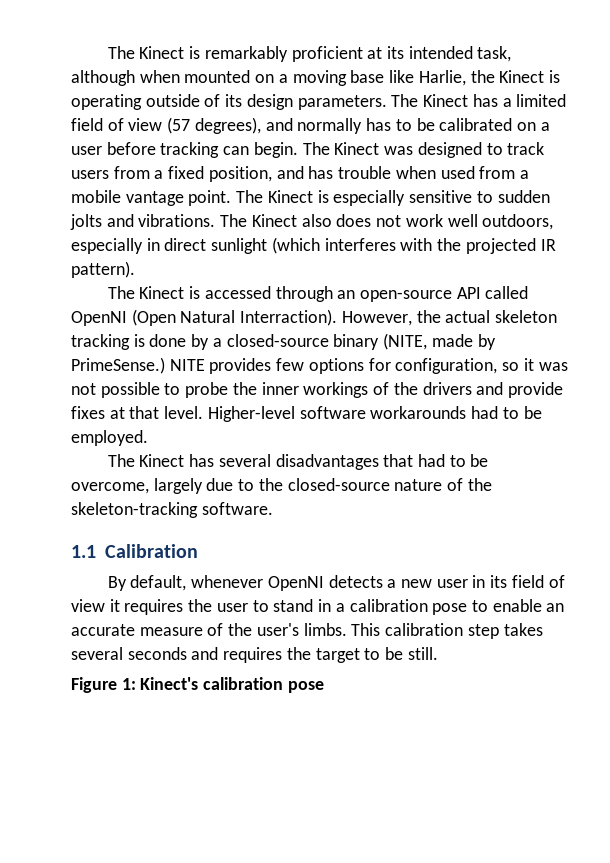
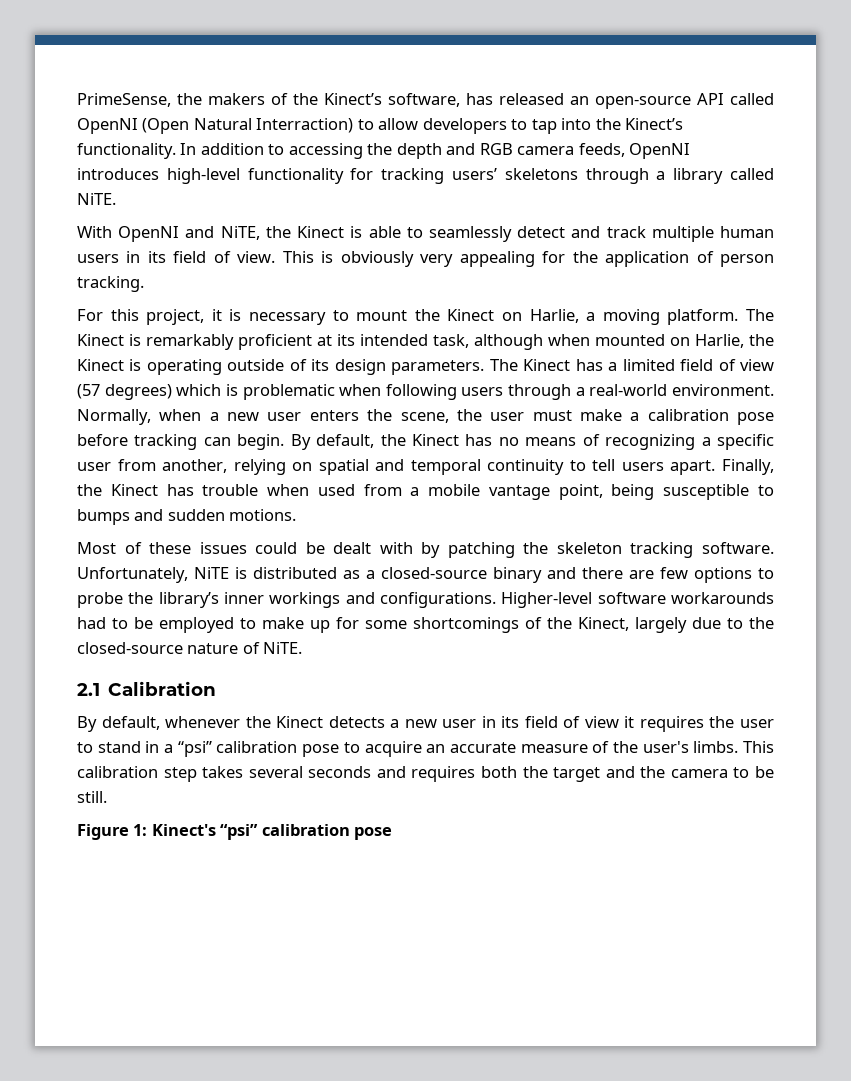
(107, 52) none -> [77,93,774,109] [77,118,684,134] [77,143,691,159] [77,168,774,184] [77,193,116,205] [77,226,774,242] [77,251,775,267] [77,276,144,292] [77,309,739,325] PrimeSense, the makers of the Kinect’s software, has released an open-source API called OpenNI (Open Natural Interraction) to allow developers to tap into the Kinect’s functionality. In addition to accessing the depth and RGB camera feeds, OpenNI introduces high-level functionality for tracking users’ skeletons through a library called NiTE. // With OpenNI and NiTE, the Kinect is able to seamlessly detect and track multiple human users in its field of view. This is obviously very appealing for the application of person tracking. // For this project, it is necessary to mount the Kinect on Harlie, a moving platform.
[278,70,415,86] a moving base like -> (690, 341) none
[194,117,550,134] [71,142,545,158] [71,166,304,182] degrees), and normally has to be calibrated on a user before tracking can begin. The Kinect was designed to track users from a fixed position, and -> [104,384,774,400] [77,409,774,425] [77,434,775,450] [77,459,775,475] [77,484,158,496] degrees) which is problematic when following users through a real-world environment. Normally, when a new user enters the scene, the user must make a calibration pose before tracking can begin. By default, the Kinect has no means of recognizing a specific user from another, relying on spatial and temporal continuity to tell users apart. Finally, the Kinect
[188,190,550,206] [70,214,554,230] [71,237,556,254] [71,261,135,278] [107,286,529,302] [71,309,558,326] [71,333,496,350] [71,357,568,374] [71,382,160,398] point. The Kinect is especially sensitive to sudden jolts and vibrations. The Kinect also does not work well outdoors, especially in direct sunlight (which interferes with the projected IR pattern). // The Kinect is accessed through an open-source API called OpenNI (Open Natural Interraction). However, the actual skeleton tracking is done by a closed-source binary (NITE, made by PrimeSense.) NITE provides few options for configuration, so it was not possible -> [558,484,774,500] [77,509,297,525] [77,542,774,558] [77,567,752,583] point, being susceptible to bumps and sudden motions. // Most of these issues could be dealt with by patching the skeleton tracking software. Unfortunately, NiTE is distributed as a closed-source binary and there are few options
(257, 388) none -> [158,592,219,608] library’s
[373,382,563,398] [71,406,204,419] of the drivers and provide fixes at that level. -> [345,592,496,608] and configurations.
[71,430,148,446] [107,454,489,470] [71,482,149,494] employed. // The Kinect has several disadvantages that had to be overcome, -> [159,617,629,633] employed to make up for some shortcomings of the Kinect,
[467,478,492,491] [71,502,273,518] [71,545,96,558] the skeleton-tracking software. // 1.1 -> [263,642,303,654] [77,683,100,696] NiTE. // 2.1
[267,576,324,591] OpenNI -> [245,716,324,728] the Kinect
(345, 607) none -> [177,741,212,757] “psi”
[492,599,542,612] enable -> [364,741,422,757] acquire
(283, 655) none -> [481,766,517,778] both
(360, 655) none -> [605,766,728,778] and the camera
(199, 683) none -> [220,824,259,840] “psi”

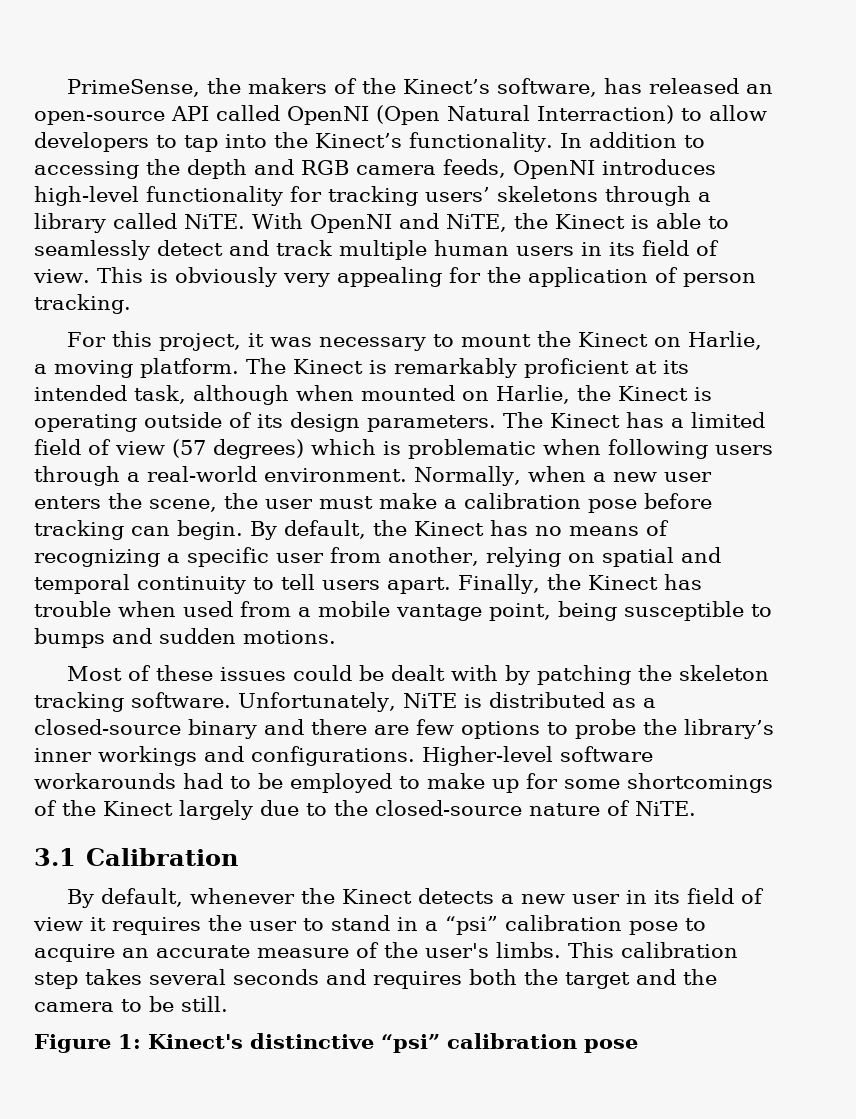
(116, 199) // -> (245, 221) none
[229,309,242,321] is -> [270,337,313,347] was
[578,617,629,631] Kinect, -> [103,801,173,816] Kinect
[77,683,100,696] 2.1 -> [34,848,76,866] 3.1
(216, 830) none -> [250,1033,374,1049] distinctive

